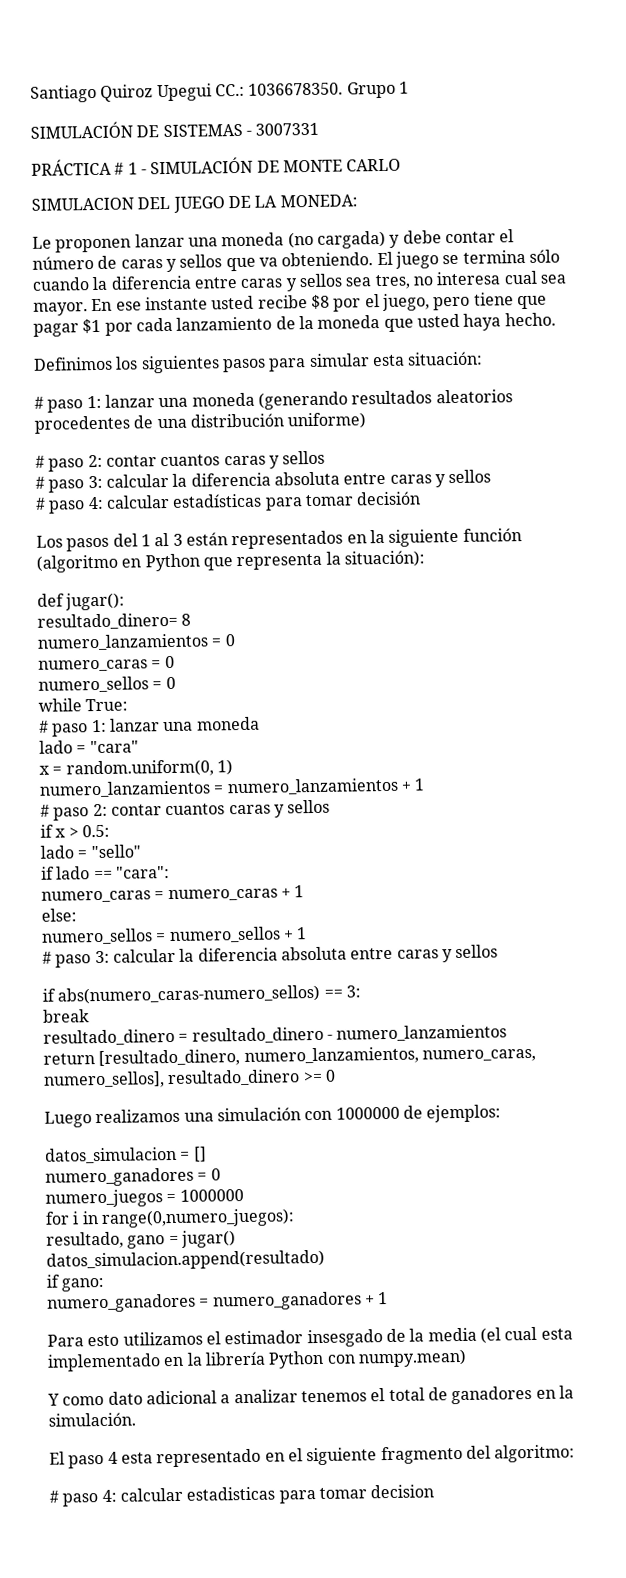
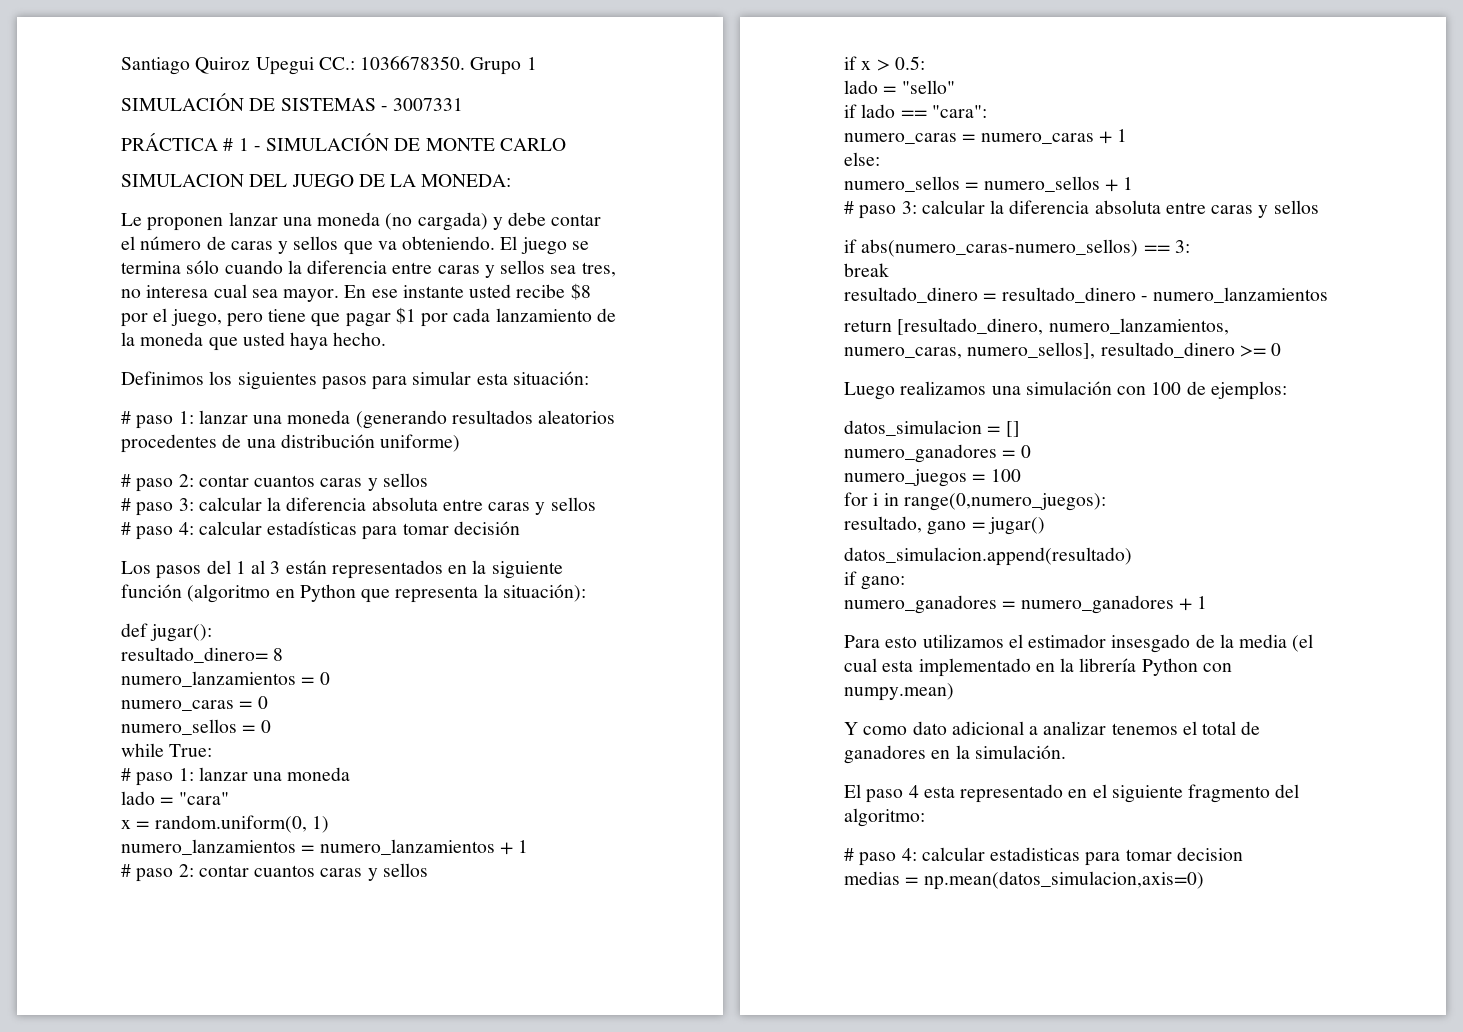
[335,1106,400,1120] 1000000 -> [1151,382,1182,395] 100
[179,1189,244,1202] 1000000 -> [990,469,1021,482] 100
(435, 1491) none -> [844,871,1204,890] // medias = np.mean(datos_simulacion,axis=0)

